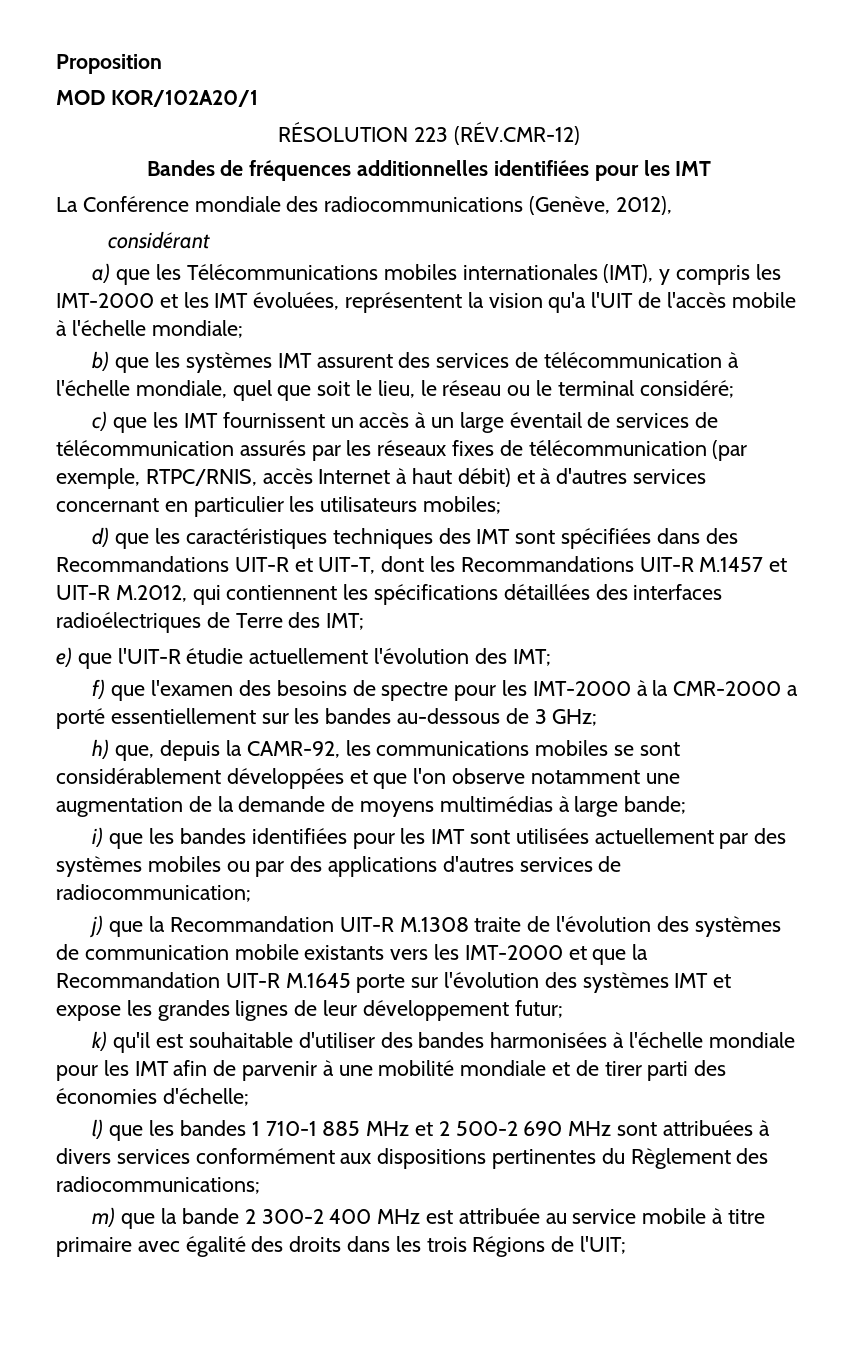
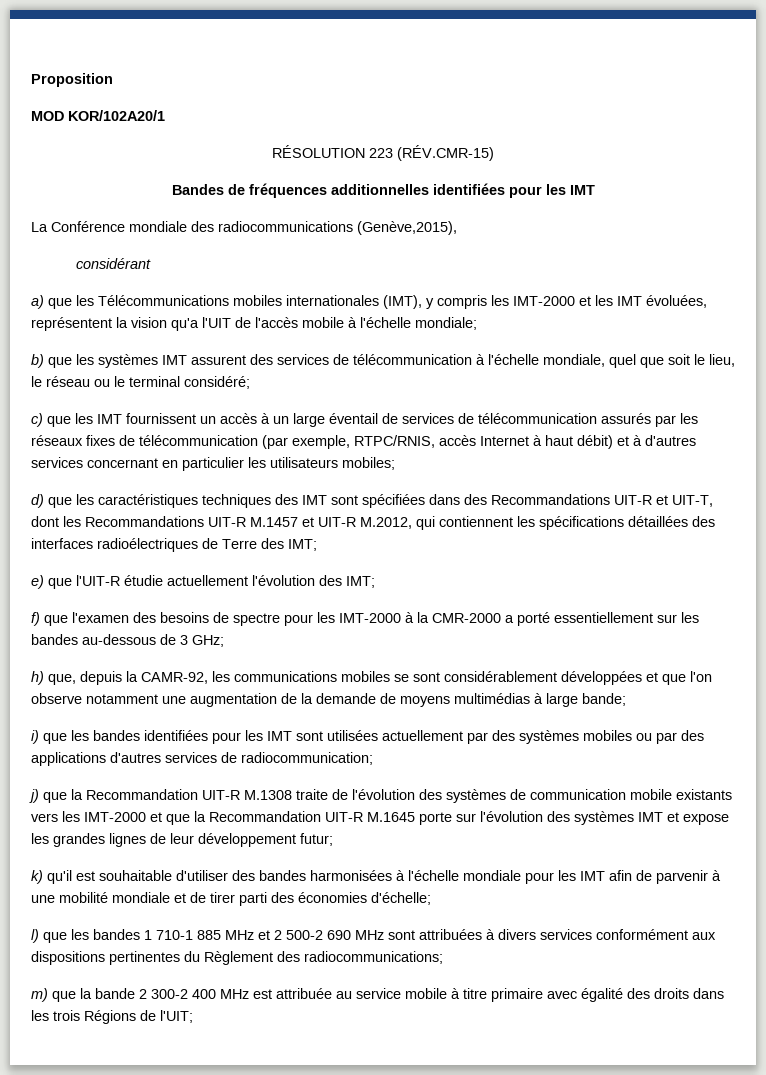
[453,122,580,145] (RÉV.CMR-12) -> [397,145,494,161] (RÉV.CMR-15)
[529,196,672,215] (Genève, 2012), -> [357,221,457,235] (Genève,2015),

